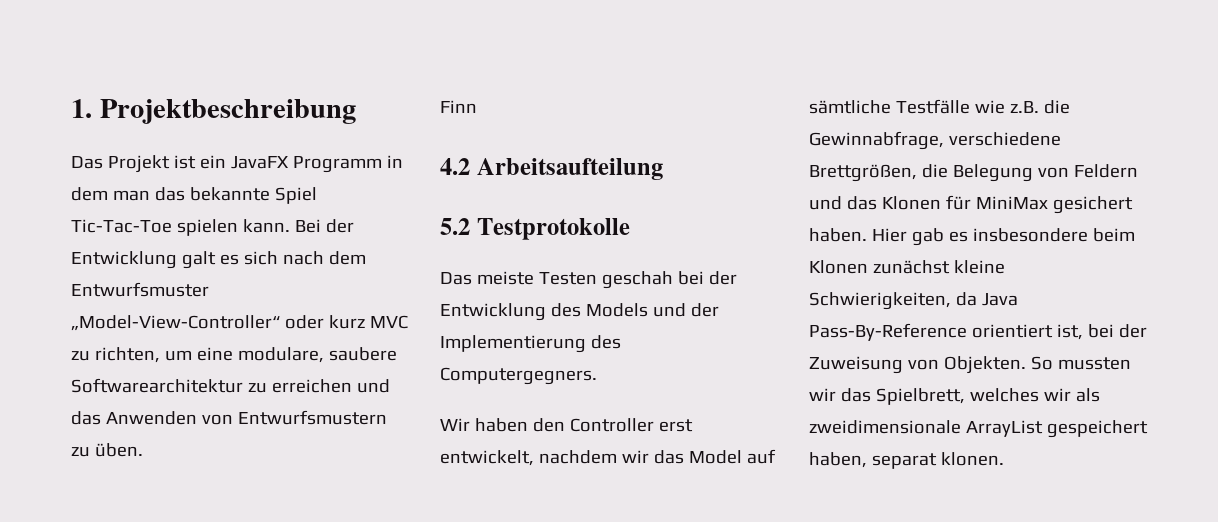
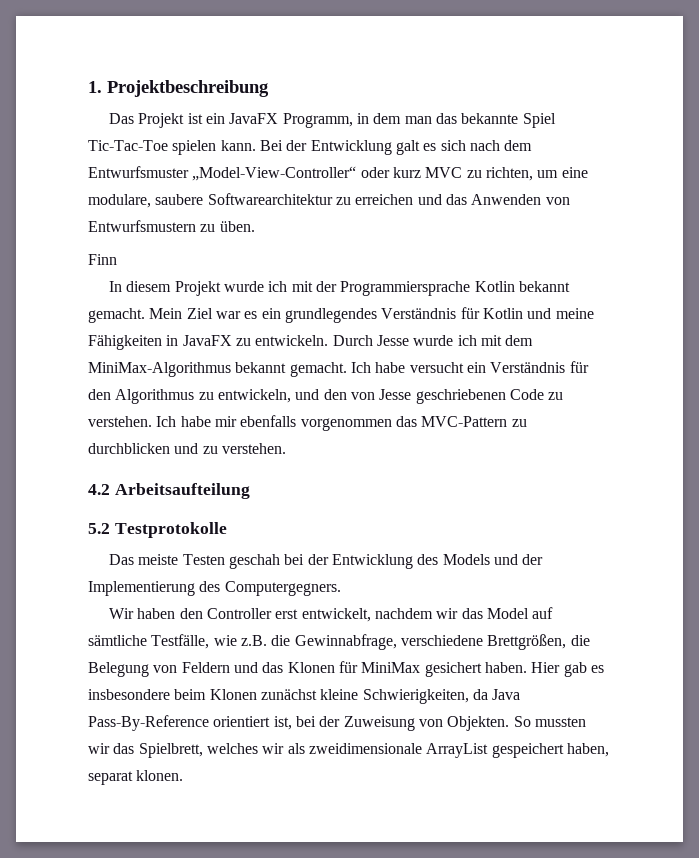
[292,156,382,173] Programm -> [282,113,353,128] Programm,
(477, 106) none -> [109,281,570,296] [88,307,594,323] [88,335,534,350] [88,361,589,377] [88,389,564,404] [88,415,527,431] [88,443,286,454] // In diesem Projekt wurde ich mit der Programmiersprache Kotlin bekannt gemacht. Mein Ziel war es ein grundlegendes Verständnis für Kotlin und meine Fähigkeiten in JavaFX zu entwickeln. Durch Jesse wurde ich mit dem MiniMax-Algorithmus bekannt gemacht. Ich habe versucht ein Verständnis für den Algorithmus zu entwickeln, und den von Jesse geschriebenen Code zu verstehen. Ich habe mir ebenfalls vorgenommen das MVC-Pattern zu durchblicken und zu verstehen.
[895,99,970,114] Testfälle -> [151,634,210,649] Testfälle,

